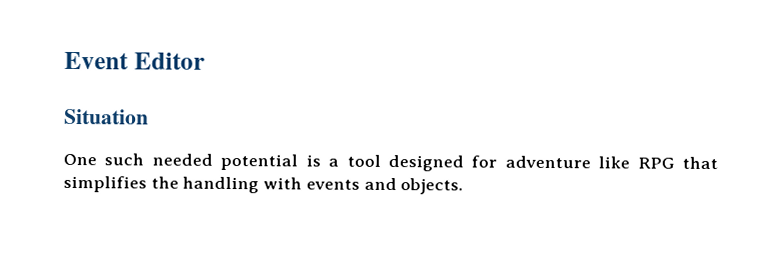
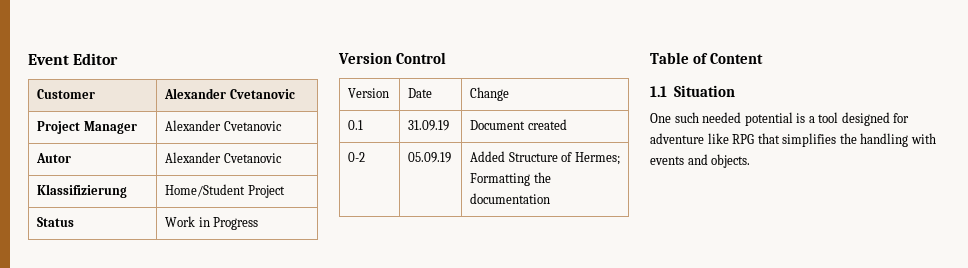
(205, 61) // -> [37,89,96,99] [164,88,295,99] [37,121,137,134] [165,120,282,131] [36,153,72,163] [165,152,282,163] [37,184,128,198] [165,184,285,198] [37,217,75,227] [165,216,259,230] [338,52,447,64] [348,88,390,98] [408,88,433,98] [470,87,510,101] [348,120,364,130] [408,120,450,131] [470,119,567,130] [348,152,366,162] [408,152,452,163] [470,151,620,165] [470,172,551,186] [470,193,551,204] [650,52,764,64] [650,86,667,97] // Customer | Alexander Cvetanovic // Project Manager | Alexander Cvetanovic // Autor | Alexander Cvetanovic // Klassifizierung | Home/Student Project // Status | Work in Progress // Version Control // Version | Date | Change // 0.1 | 31.09.19 | Document created // 0-2 | 05.09.19 | Added Structure of Hermes; Formatting the documentation // Table of Content // 1.1

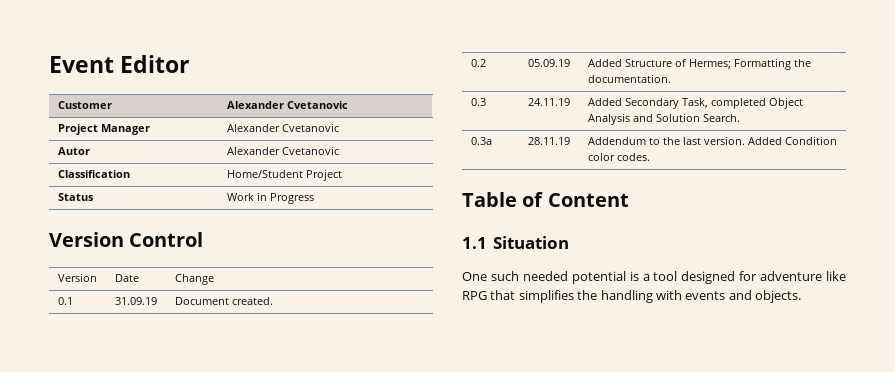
[37,184,128,198] Klassifizierung -> [57,170,130,178] Classification
[527,119,567,130] [348,152,366,162] created // 0-2 -> [231,297,273,305] [470,59,486,67] created. // 0.2
[470,193,551,204] documentation -> [587,74,671,83] [470,98,486,106] [527,98,570,106] [587,97,803,109] [587,113,740,125] [470,137,492,145] [527,137,570,145] [587,136,837,145] [587,153,650,161] documentation. // 0.3 | 24.11.19 | Added Secondary Task, completed Object Analysis and Solution Search. // 0.3a | 28.11.19 | Addendum to the last version. Added Condition color codes.

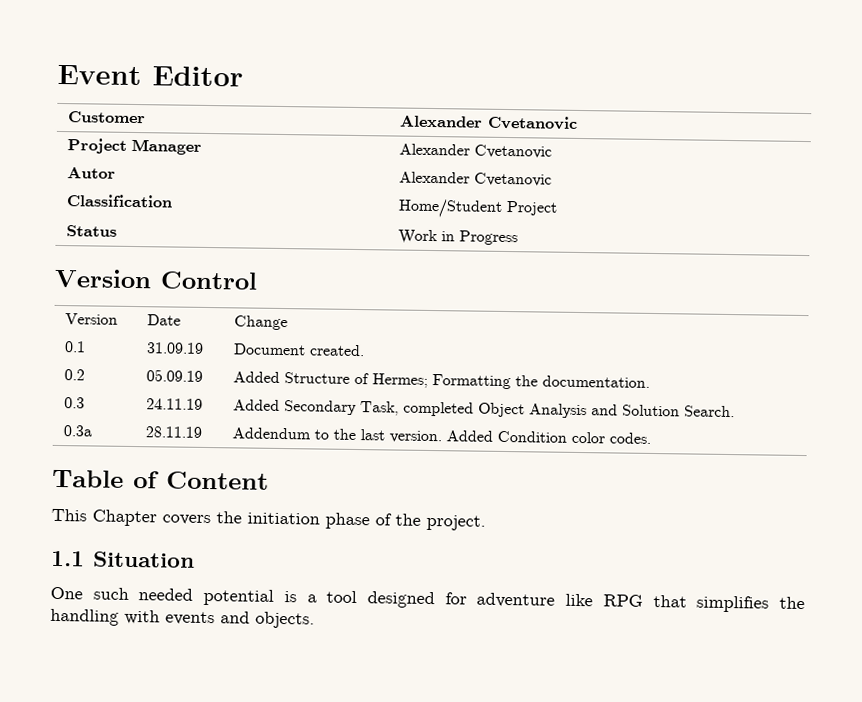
(629, 200) none -> [51,508,486,531] // This Chapter covers the initiation phase of the project.

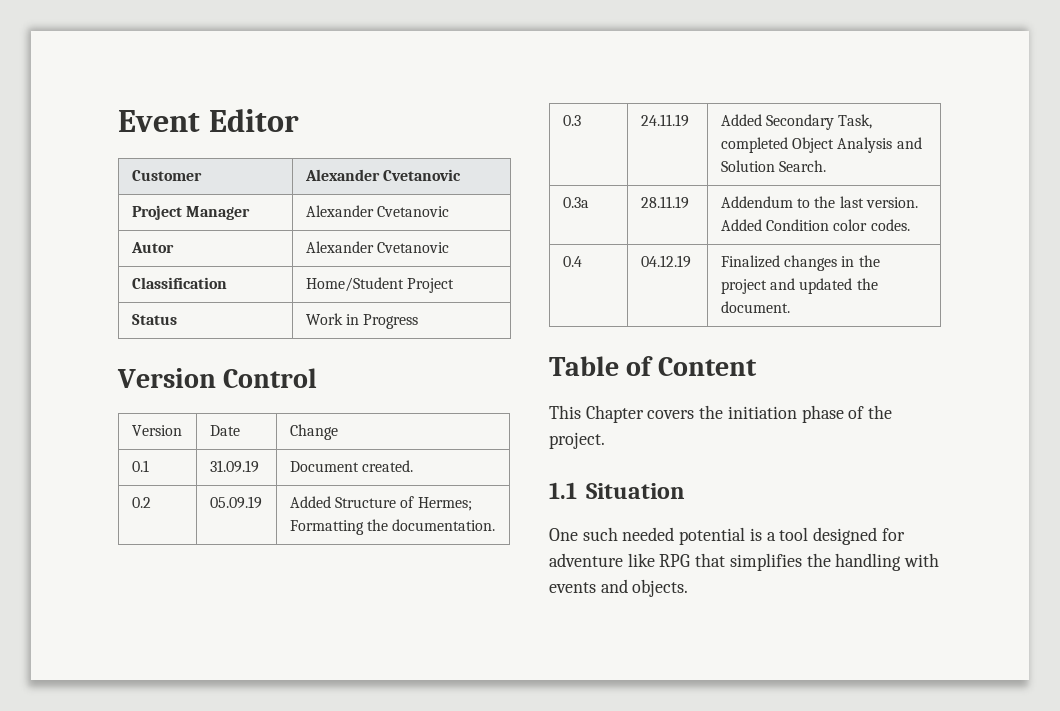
(651, 438) none -> [562,256,582,267] [640,255,691,268] [720,255,880,271] [720,278,878,294] [720,301,790,313] // 0.4 | 04.12.19 | Finalized changes in the project and updated the document.

